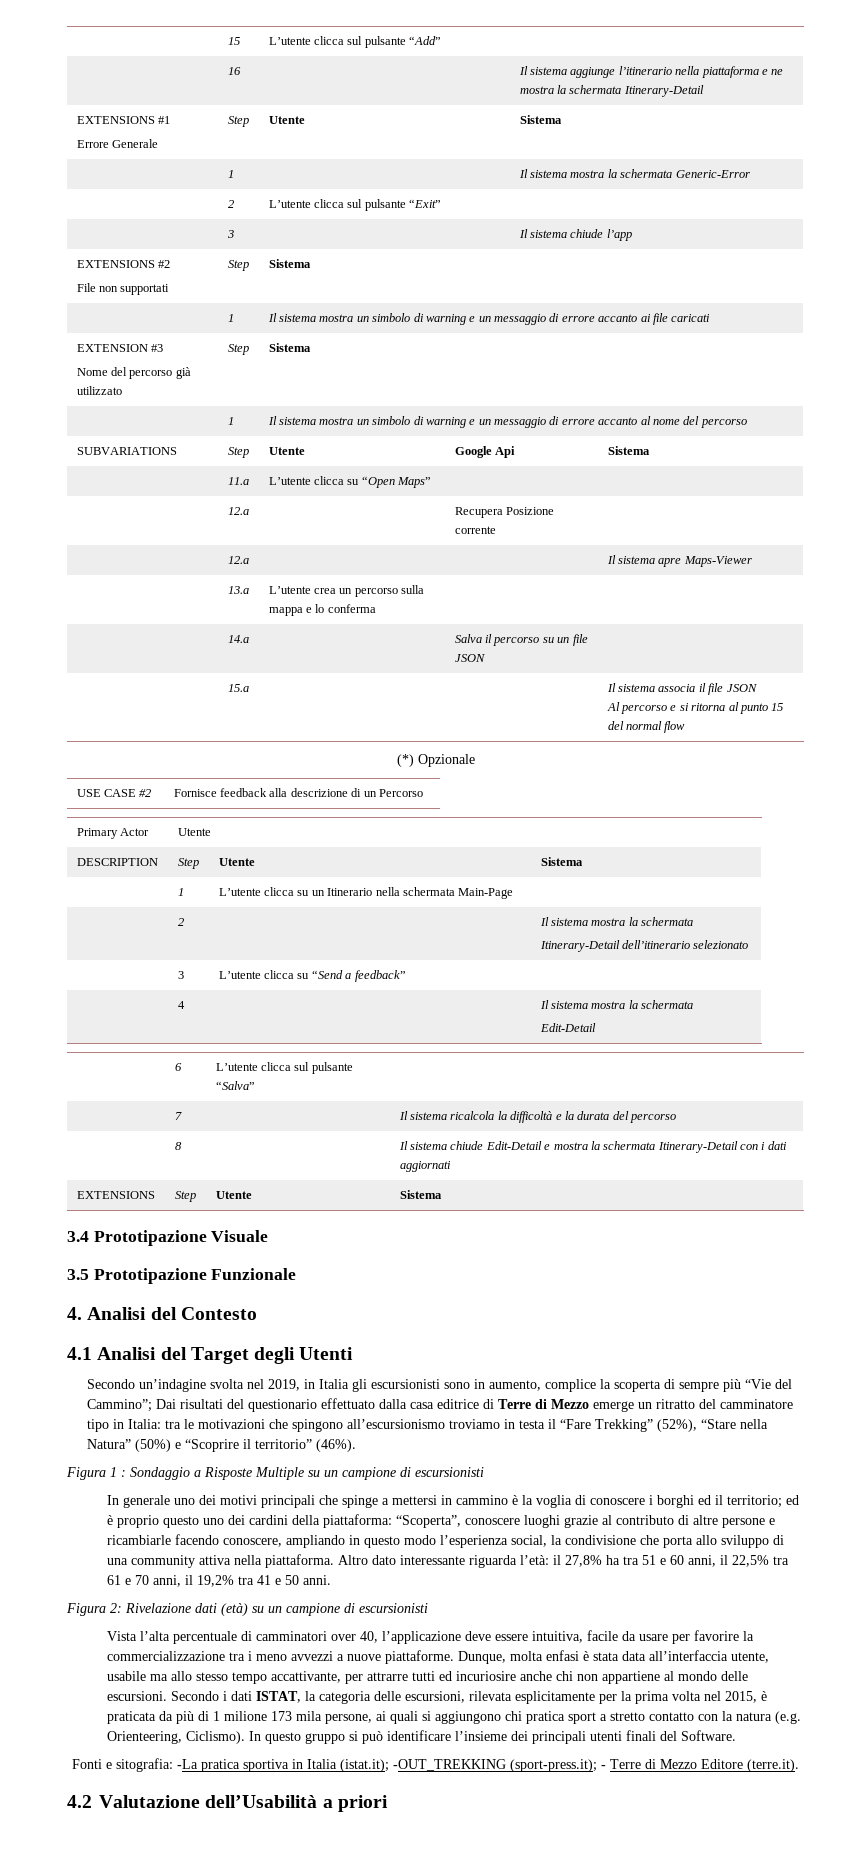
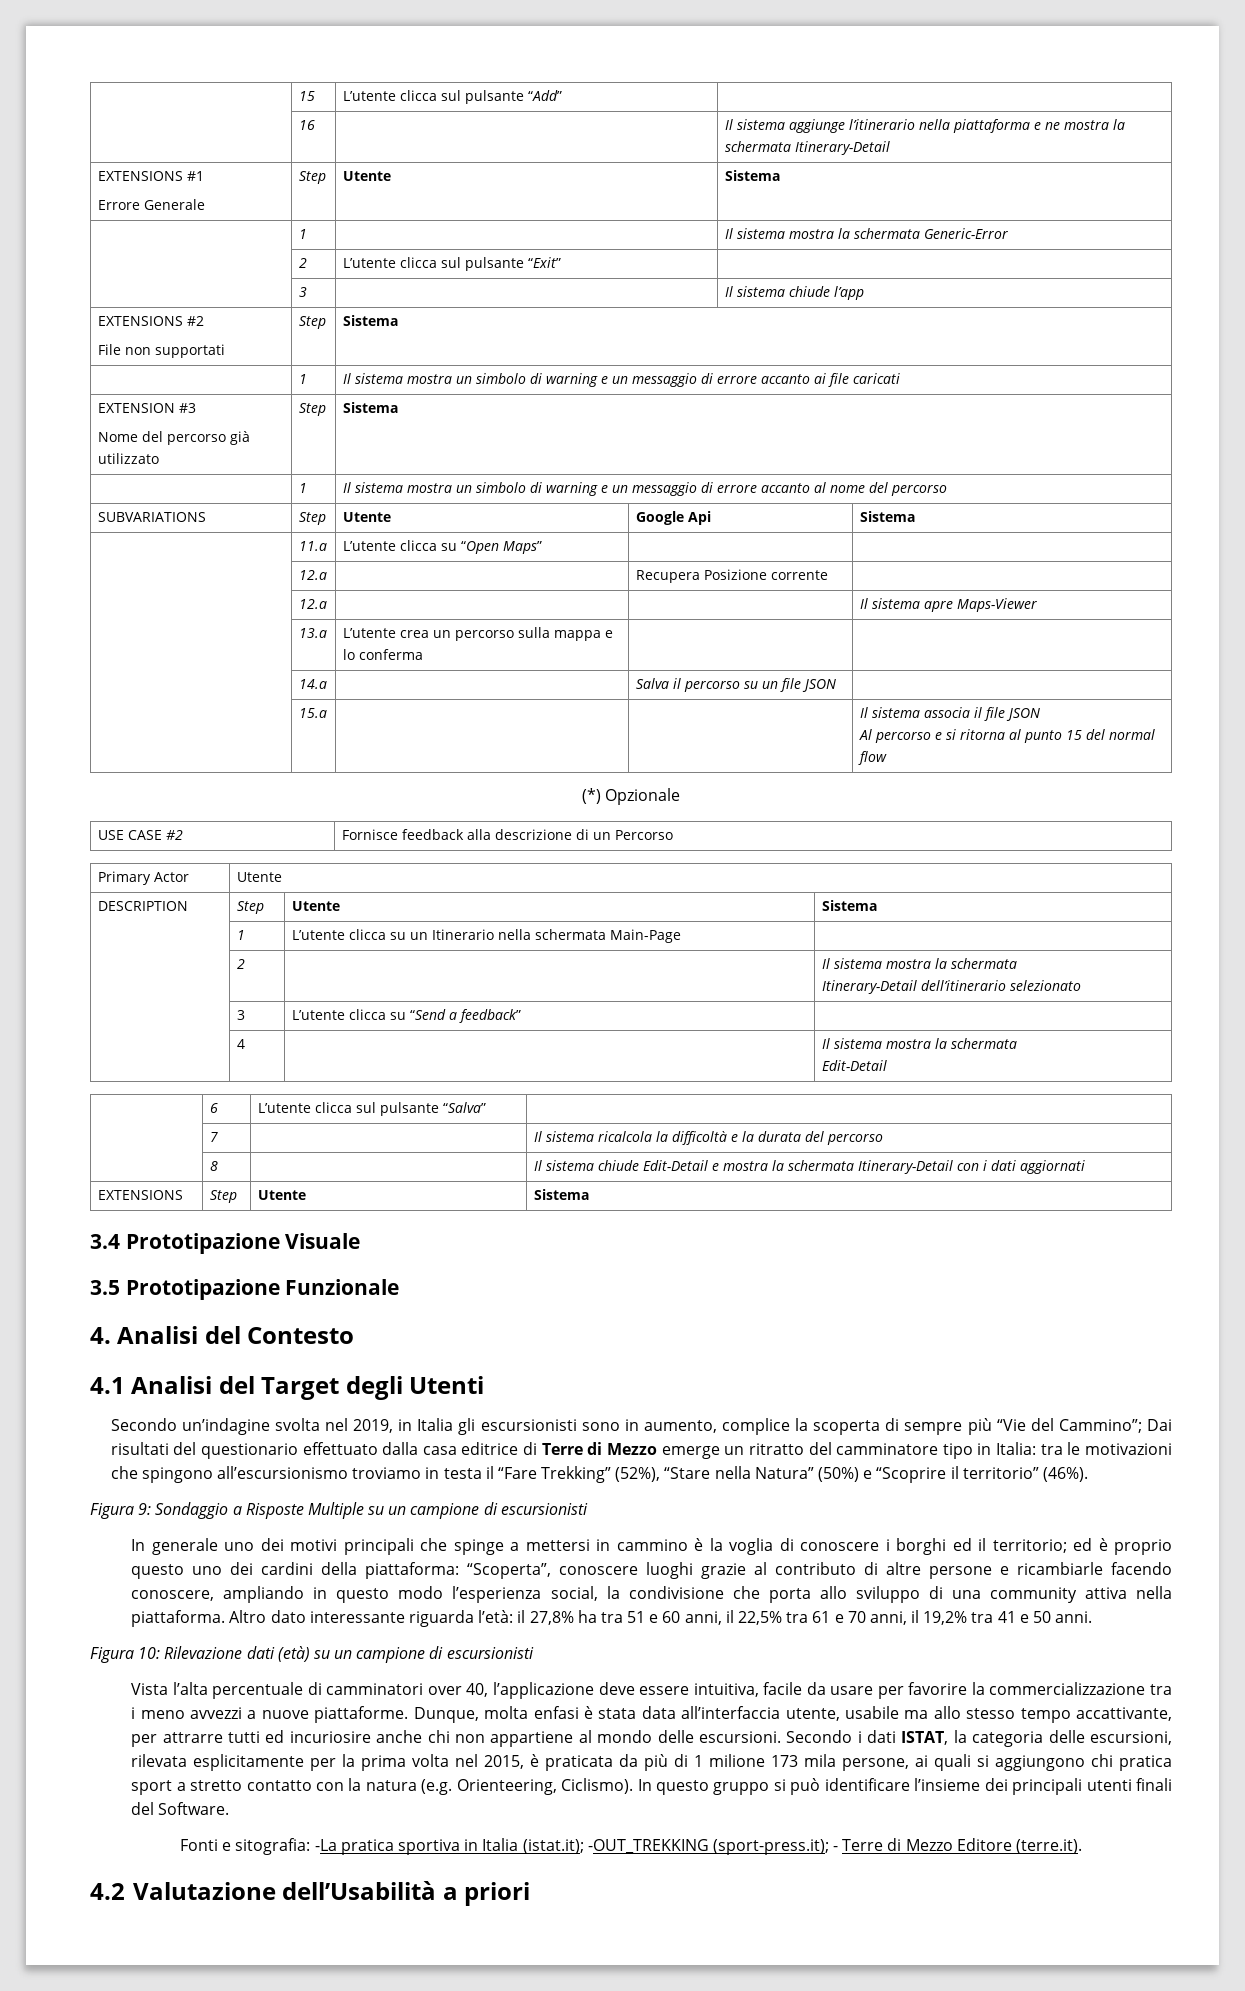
[110,1467,126,1477] 1 : -> [138,1503,152,1515] 9:
[110,1603,191,1613] 2: Rivelazione -> [138,1646,243,1659] 10: Rilevazione

